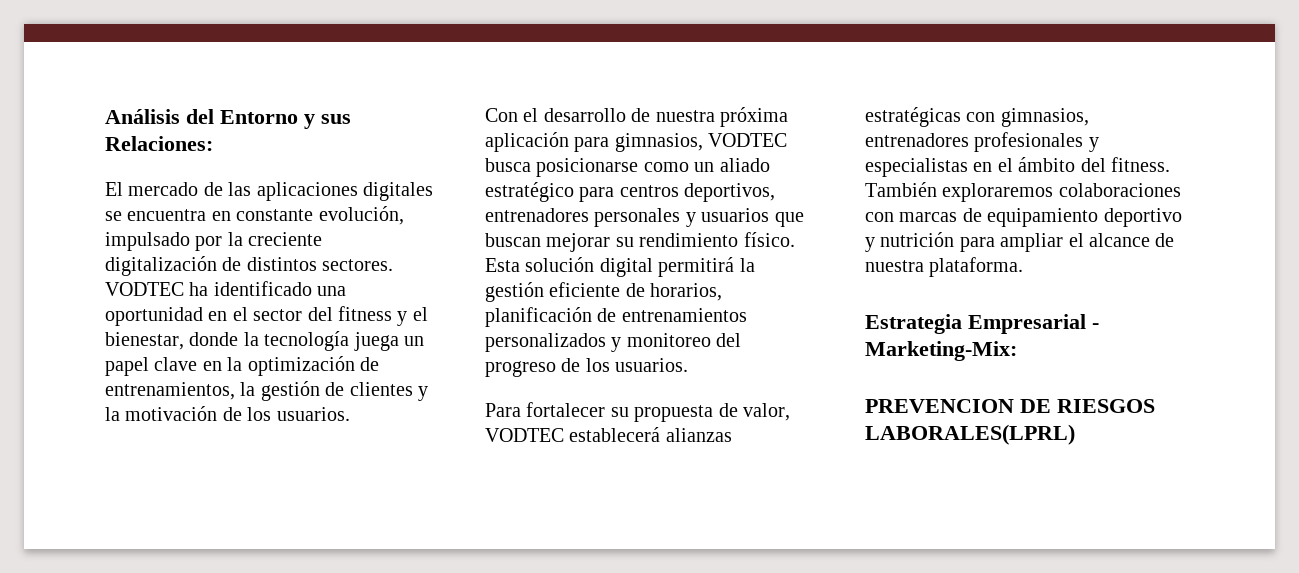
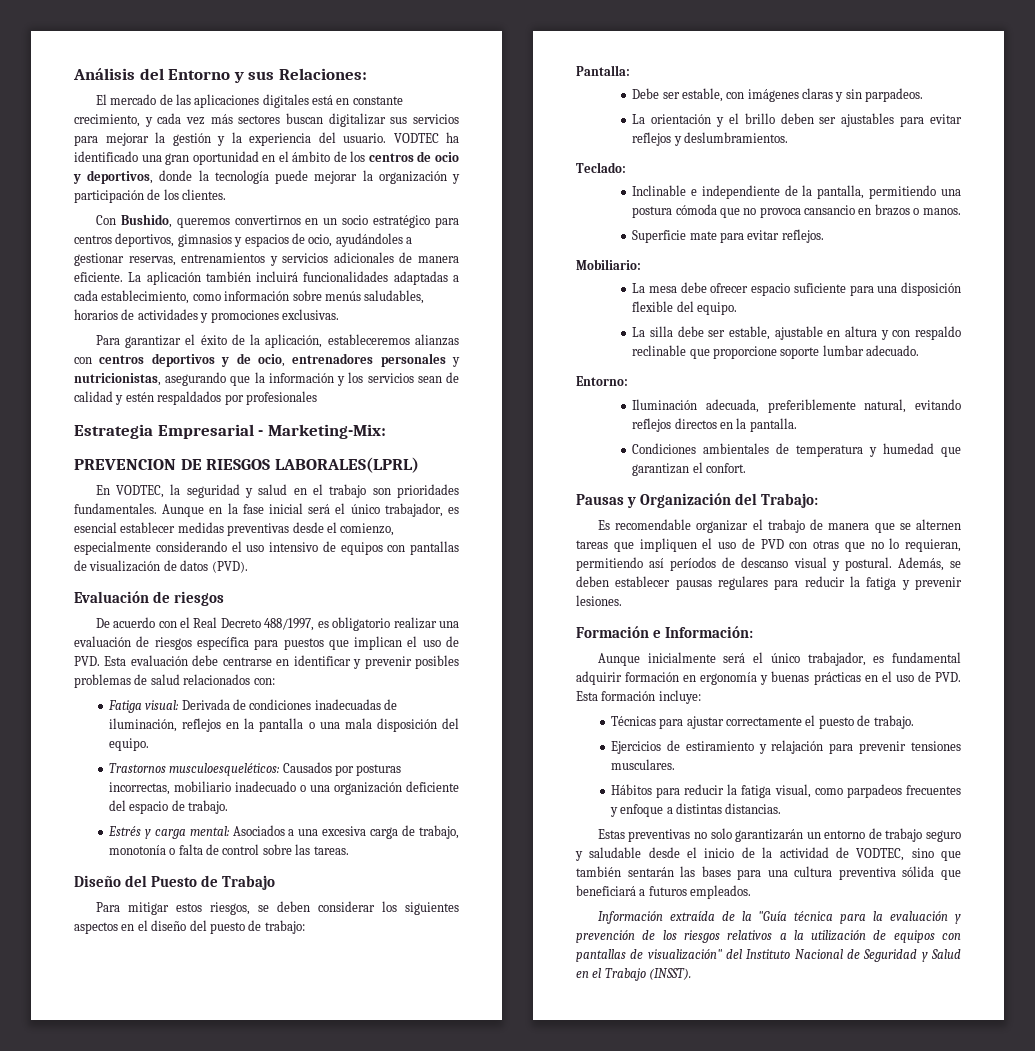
[105,206,404,225] [105,232,323,251] [105,256,394,276] se encuentra en constante evolución, impulsado por la creciente digitalización de distintos sectores. -> [312,95,403,105] [74,113,459,127] [74,132,386,146] está en constante crecimiento, y cada vez más sectores buscan digitalizar sus servicios para mejorar la gestión y la experiencia del usuario.
(347, 291) none -> [165,153,190,165] gran
[253,306,428,326] [105,331,424,351] [105,356,379,376] [105,381,428,401] [105,406,350,421] sector del fitness y el bienestar, donde la tecnología juega un papel clave en la optimización de entrenamientos, la gestión de clientes y la motivación de los usuarios. -> [292,151,460,162] [73,170,461,184] [74,189,227,203] ámbito de los centros de ocio y deportivos, donde la tecnología puede mejorar la organización y participación de los clientes.
[523,107,788,127] [485,132,788,152] [485,158,770,177] [485,182,776,202] [485,208,804,227] [485,232,795,252] [485,257,755,277] [485,282,723,302] [485,307,747,327] [485,333,742,352] [485,358,689,377] [485,402,790,422] [485,427,732,442] [865,107,1089,127] [865,132,1099,152] [865,157,1170,177] [865,182,1181,202] [865,208,1182,227] [865,232,1175,252] [865,257,1024,277] el desarrollo de nuestra próxima aplicación para gimnasios, VODTEC busca posicionarse como un aliado estratégico para centros deportivos, entrenadores personales y usuarios que buscan mejorar su rendimiento físico. Esta solución digital permitirá la gestión eficiente de horarios, planificación de entrenamientos personalizados y monitoreo del progreso de los usuarios. // Para fortalecer su propuesta de valor, VODTEC establecerá alianzas estratégicas con gimnasios, entrenadores profesionales y especialistas en el ámbito del fitness. También exploraremos colaboraciones con marcas de equipamiento deportivo y nutrición para ampliar el alcance de nuestra plataforma. -> [120,214,459,228] [74,233,412,247] [74,252,459,266] [74,271,459,285] [74,290,425,304] [74,309,339,323] [95,334,459,348] [74,353,460,367] [74,372,460,386] [74,391,317,405] Bushido, queremos convertirnos en un socio estratégico para centros deportivos, gimnasios y espacios de ocio, ayudándoles a gestionar reservas, entrenamientos y servicios adicionales de manera eficiente. La aplicación también incluirá funcionalidades adaptadas a cada establecimiento, como información sobre menús saludables, horarios de actividades y promociones exclusivas. // Para garantizar el éxito de la aplicación, estableceremos alianzas con centros deportivos y de ocio, entrenadores personales y nutricionistas, asegurando que la información y los servicios sean de calidad y estén respaldados por profesionales
(1075, 434) none -> [95,484,459,498] [74,503,459,517] [74,522,395,536] [74,541,459,555] [74,560,248,573] [74,591,224,606] [95,617,459,631] [74,636,460,650] [74,655,460,669] [74,674,275,688] [107,699,398,713] [108,718,459,732] [108,738,149,751] [108,762,402,776] [108,781,459,795] [108,800,229,814] [107,825,459,839] [108,844,349,855] [74,875,275,890] [95,901,459,915] [74,920,305,934] [576,65,630,76] [632,88,924,102] [632,113,962,127] [632,132,788,146] [576,162,626,173] [632,185,961,199] [632,204,961,218] [632,229,824,243] [576,259,641,270] [632,282,961,296] [632,301,737,315] [632,326,961,340] [632,345,920,359] [576,376,628,386] [632,399,961,413] [632,418,797,432] [632,443,961,457] [632,462,746,476] [576,493,818,508] [597,519,961,533] [576,538,961,552] [576,557,961,571] [576,576,962,590] [576,595,622,606] [576,626,753,638] [597,652,961,666] [576,671,961,685] [576,690,701,704] [610,715,914,729] [610,740,961,754] [610,759,675,770] [610,784,961,798] [609,803,782,817] [597,828,961,842] [575,847,961,861] [576,866,961,880] [576,885,752,899] [597,911,961,924] [576,930,961,943] [576,949,961,962] [576,968,692,981] // En VODTEC, la seguridad y salud en el trabajo son prioridades fundamentales. Aunque en la fase inicial será el único trabajador, es esencial establecer medidas preventivas desde el comienzo, especialmente considerando el uso intensivo de equipos con pantallas de visualización de datos (PVD). // Evaluación de riesgos // De acuerdo con el Real Decreto 488/1997, es obligatorio realizar una evaluación de riesgos específica para puestos que implican el uso de PVD. Esta evaluación debe centrarse en identificar y prevenir posibles problemas de salud relacionados con: // Fatiga visual: Derivada de condiciones inadecuadas de iluminación, reflejos en la pantalla o una mala disposición del equipo. // Trastornos musculoesqueléticos: Causados por posturas incorrectas, mobiliario inadecuado o una organización deficiente del espacio de trabajo. // Estrés y carga mental: Asociados a una excesiva carga de trabajo, monotonía o falta de control sobre las tareas. // Diseño del Puesto de Trabajo // Para mitigar estos riesgos, se deben considerar los siguientes aspectos en el diseño del puesto de trabajo: // Pantalla: // Debe ser estable, con imágenes claras y sin parpadeos. // La orientación y el brillo deben ser ajustables para evitar reflejos y deslumbramientos. // Teclado: // Inclinable e independiente de la pantalla, permitiendo una postura cómoda que no provoca cansancio en brazos o manos. // Superficie mate para evitar reflejos. // Mobiliario: // La mesa debe ofrecer espacio suficiente para una disposición flexible del equipo. // La silla debe ser estable, ajustable en altura y con respaldo reclinable que proporcione soporte lumbar adecuado. // Entorno: // Iluminación adecuada, preferiblemente natural, evitando reflejos directos en la pantalla. // Condiciones ambientales de temperatura y humedad que garantizan el confort. // Pausas y Organización del Trabajo: // Es recomendable organizar el trabajo de manera que se alternen tareas que impliquen el uso de PVD con otras que no lo requieran, permitiendo así períodos de descanso visual y postural. Además, se deben establecer pausas regulares para reducir la fatiga y prevenir lesiones. // Formación e Información: // Aunque inicialmente será el único trabajador, es fundamental adquirir formación en ergonomía y buenas prácticas en el uso de PVD. Esta formación incluye: // Técnicas para ajustar correctamente el puesto de trabajo. // Ejercicios de estiramiento y relajación para prevenir tensiones musculares. // Hábitos para reducir la fatiga visual, como parpadeos frecuentes y enfoque a distintas distancias. // Estas preventivas no solo garantizarán un entorno de trabajo seguro y saludable desde el inicio de la actividad de VODTEC, sino que también sentarán las bases para una cultura preventiva sólida que beneficiará a futuros empleados. // Información extraída de la "Guía técnica para la evaluación y prevención de los riesgos relativos a la utilización de equipos con pantallas de visualización" del Instituto Nacional de Seguridad y Salud en el Trabajo (INSST).

